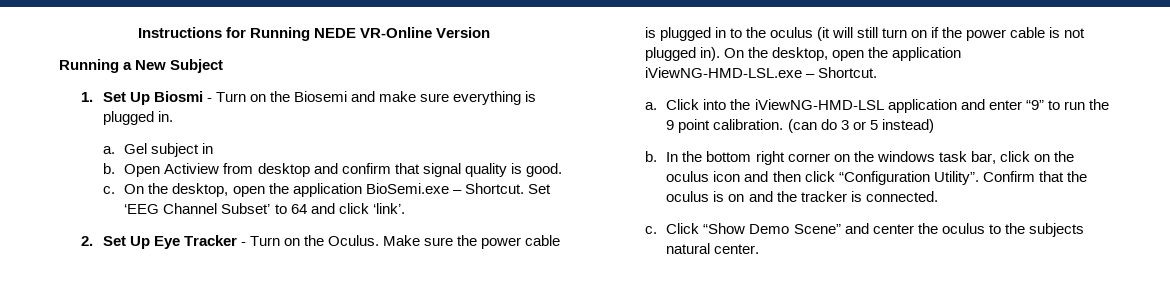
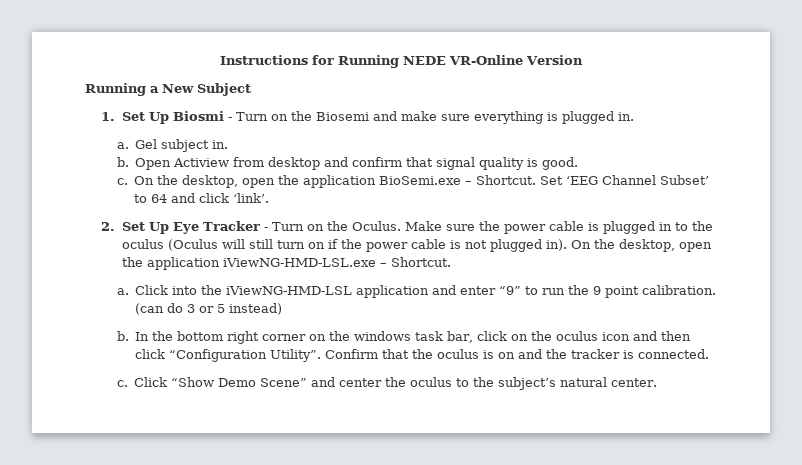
[202,143,214,154] in -> [212,140,229,149] in.
[816,27,830,41] (it -> [167,239,218,251] (Oculus
[1028,223,1084,237] subjects -> [498,377,557,390] subject’s

